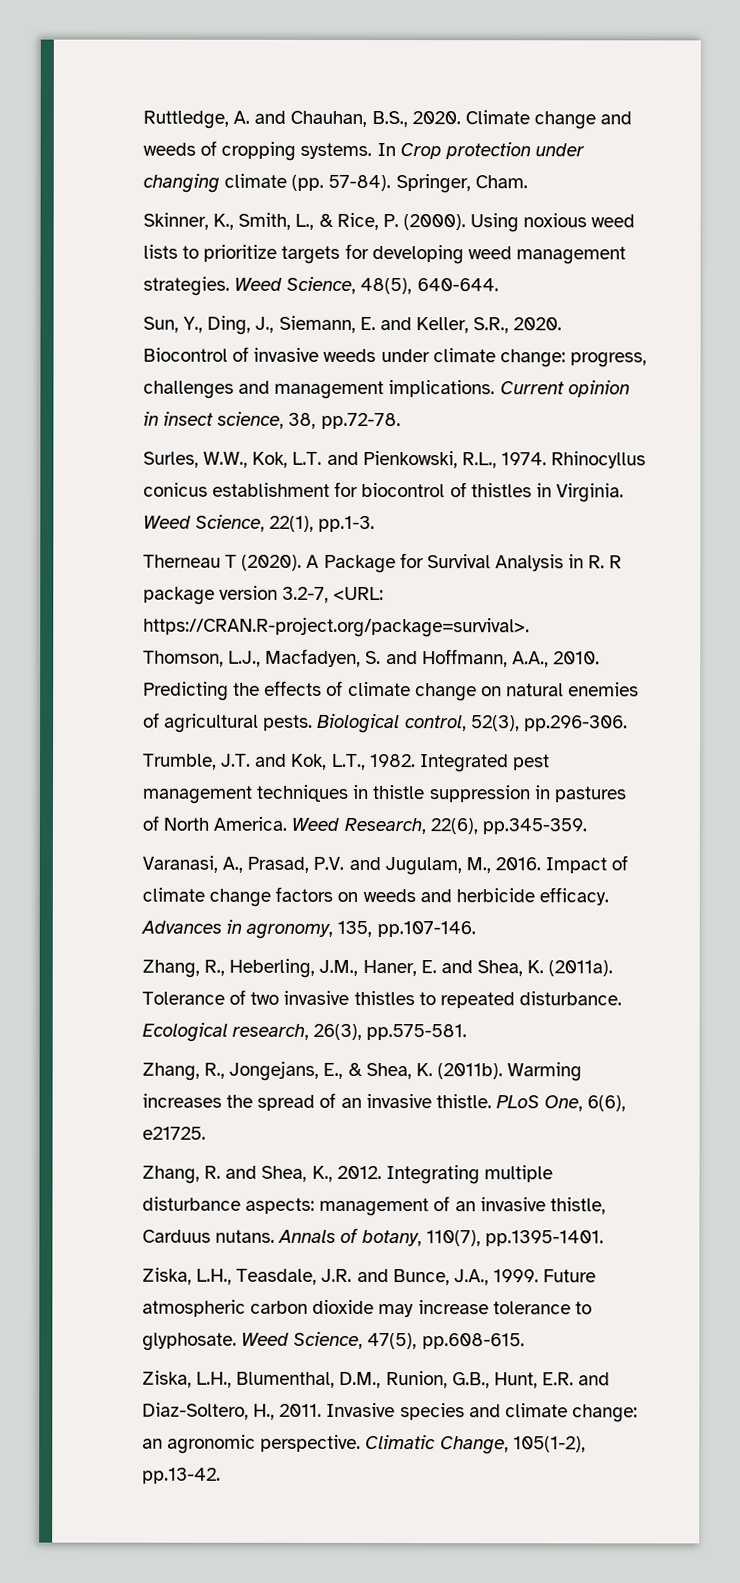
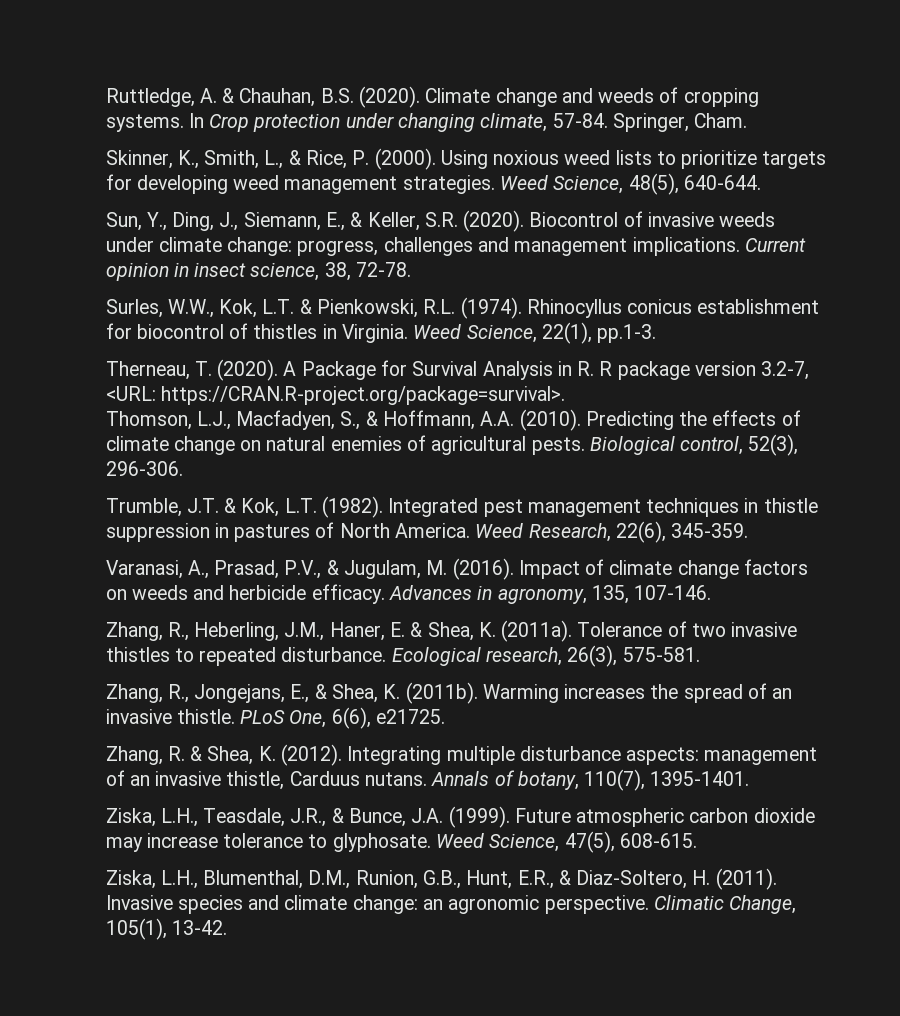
[254,110,461,128] and Chauhan, B.S., 2020. -> [222,86,420,108] & Chauhan, B.S. (2020).
[224,173,392,192] climate (pp. 57-84). -> [480,113,608,132] climate, 57-84.
[359,316,563,334] E. and Keller, S.R., 2020. -> [325,210,525,232] E., & Keller, S.R. (2020).
[320,412,401,430] pp.72-78. -> [355,262,411,277] 72-78.
[326,450,547,469] and Pienkowski, R.L., 1974. -> [299,297,522,319] & Pienkowski, R.L. (1974).
[142,554,238,568] Therneau T -> [105,361,212,380] Therneau, T.
[365,649,600,668] S. and Hoffmann, A.A., 2010. -> [340,409,581,431] S., & Hoffmann, A.A. (2010).
[523,715,628,732] pp.296-306. -> [105,461,183,476] 296-306.
[255,753,416,770] and Kok, L.T., 1982. -> [224,496,383,518] & Kok, L.T. (1982).
[481,818,587,835] pp.345-359. -> [671,523,749,538] 345-359.
[313,856,541,876] P.V. and Jugulam, M., 2016. -> [284,558,514,580] P.V., & Jugulam, M. (2016).
[376,921,476,938] pp.107-146. -> [634,585,712,600] 107-146.
[440,960,473,974] and -> [410,622,423,637] &
[366,1023,468,1041] pp.575-581. -> [622,647,700,662] 575-581.
[225,1165,382,1182] and Shea, K., 2012. -> [190,744,342,766] & Shea, K. (2012).
[484,1230,604,1247] pp.1395-1401. -> [650,771,750,786] 1395-1401.
[321,1268,539,1286] J.R. and Bunce, J.A., 1999. -> [290,806,510,828] J.R., & Bunce, J.A. (1999).
[421,1333,525,1350] pp.608-615. -> [619,833,697,848] 608-615.
[541,1372,611,1386] [141,1402,323,1420] E.R. and Diaz-Soltero, H., 2011. -> [517,868,777,890] E.R., & Diaz-Soltero, H. (2011).
[512,1436,586,1453] [141,1467,221,1484] 105(1-2), pp.13-42. -> [105,918,227,940] 105(1), 13-42.

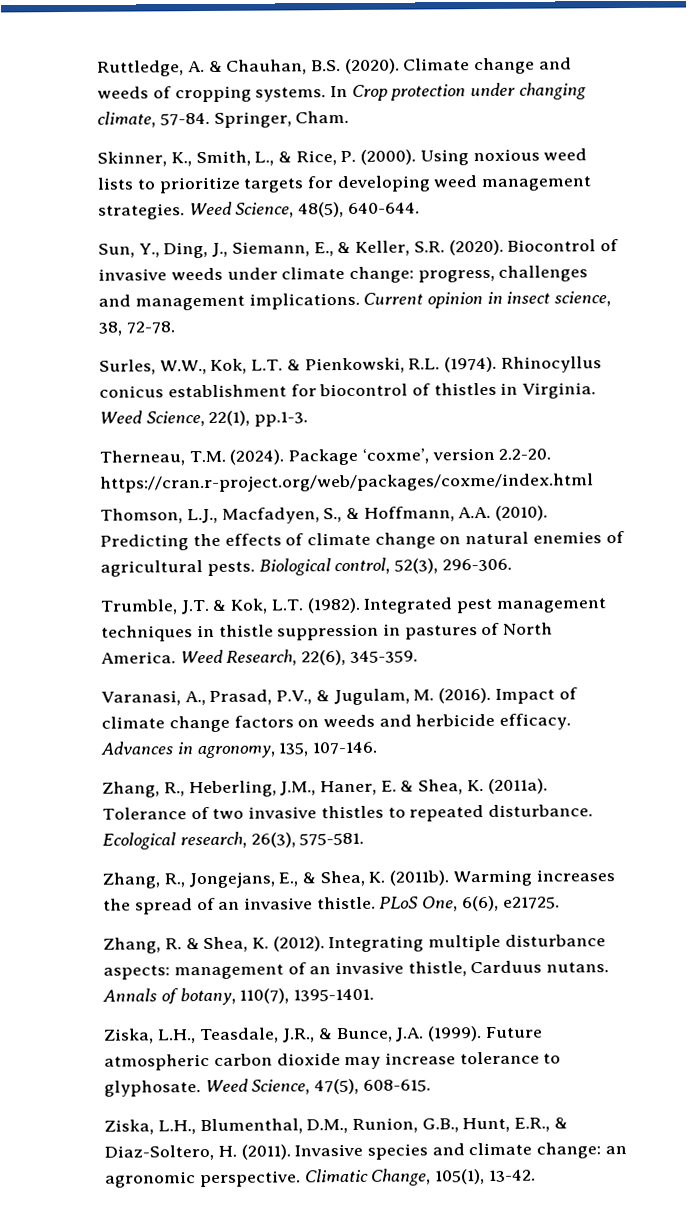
[194,359,810,381] [105,386,565,405] T. (2020). A Package for Survival Analysis in R. R package version 3.2-7, <URL: https://CRAN.R-project.org/package=survival>. -> [188,447,552,466] [100,473,595,493] T.M. (2024). Package ‘coxme’, version 2.2-20. https://cran.r-project.org/web/packages/coxme/index.html

